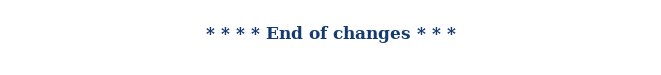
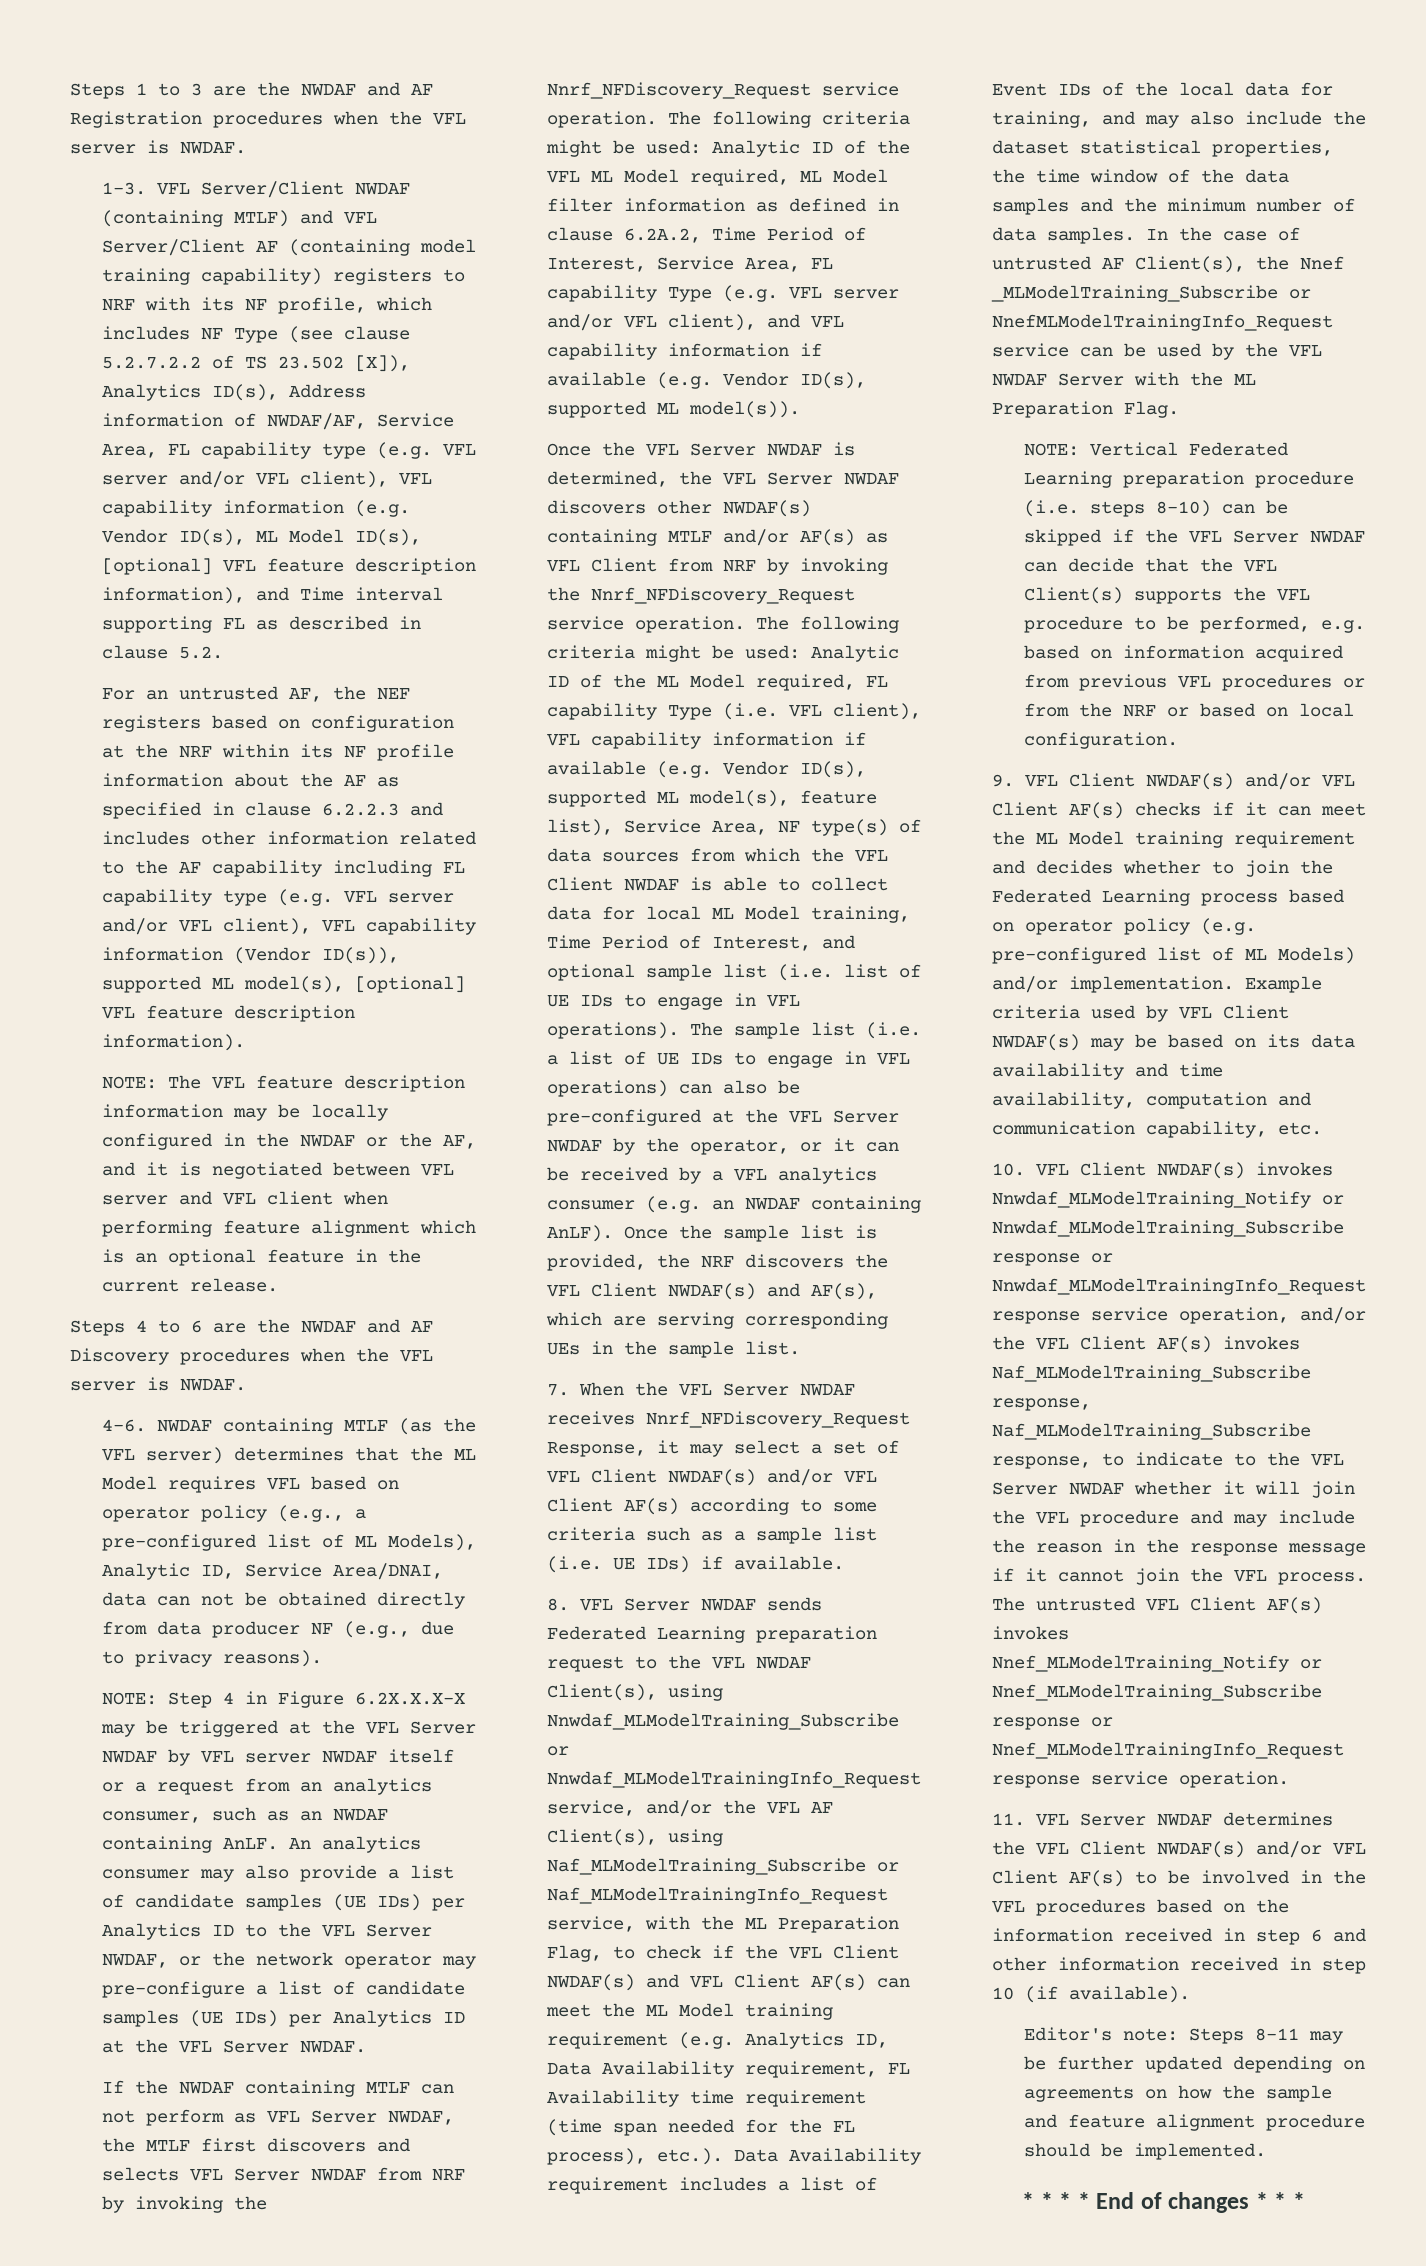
(205, 33) none -> [70,82,433,99] [70,111,466,128] [70,140,246,154] [102,181,411,198] [102,210,378,227] [102,239,477,256] [102,268,466,285] [102,297,433,314] [102,326,411,343] [102,355,411,372] [102,384,367,401] [102,413,455,430] [102,442,477,459] [102,471,433,488] [102,500,411,517] [102,529,422,546] [102,558,477,575] [102,587,444,604] [102,616,422,633] [102,645,224,659] [102,686,411,702] [102,715,455,732] [102,744,455,761] [102,773,400,787] [102,802,444,819] [102,831,477,845] [102,860,466,877] [102,889,455,906] [102,918,477,935] [102,947,400,964] [102,976,466,993] [102,1005,356,1022] [102,1034,246,1051] [102,1075,466,1092] [102,1104,389,1121] [102,1133,477,1150] [102,1162,455,1179] [102,1191,389,1205] [102,1220,477,1237] [102,1249,422,1266] [102,1278,279,1292] [70,1319,433,1336] [70,1348,433,1365] [70,1377,246,1391] [102,1418,477,1435] [102,1447,477,1464] [102,1476,400,1493] [102,1505,367,1522] [102,1534,477,1551] [102,1563,444,1580] [102,1592,466,1609] [102,1621,455,1638] [102,1650,323,1667] [102,1691,466,1708] [101,1720,477,1737] [102,1749,455,1766] [102,1778,433,1795] [102,1807,389,1823] [102,1836,422,1853] [102,1865,455,1882] [102,1894,466,1911] [102,1923,433,1940] [102,1952,477,1969] [102,1981,466,1998] [102,2010,466,2027] [102,2039,367,2053] [102,2080,455,2097] [102,2109,455,2126] [102,2138,411,2152] [102,2167,466,2181] [102,2196,268,2213] [547,82,900,99] [547,111,911,128] [546,140,911,157] [547,169,889,186] [547,198,900,212] [547,227,867,243] [547,256,834,272] [547,285,900,302] [547,314,845,331] [547,343,823,360] [547,372,867,389] [547,401,801,418] [547,442,856,456] [547,471,900,487] [547,500,812,517] [547,529,889,546] [547,558,889,575] [547,587,856,604] [547,616,900,633] [547,645,900,662] [547,674,889,691] [547,703,922,720] [547,732,867,749] [547,761,867,778] [547,790,878,807] [547,819,922,836] [547,848,889,862] [547,877,889,891] [547,906,911,923] [547,935,856,951] [547,964,922,981] [547,993,801,1010] [547,1022,922,1039] [547,1051,911,1068] [547,1080,801,1097] [547,1109,900,1126] [547,1138,900,1155] [547,1167,878,1184] [547,1196,922,1213] [547,1225,878,1242] [547,1254,889,1271] [547,1283,878,1300] [546,1312,889,1329] [547,1341,801,1358] [547,1382,856,1396] [547,1411,911,1428] [547,1440,900,1457] [547,1469,878,1486] [547,1498,878,1515] [547,1527,878,1544] [547,1556,845,1573] [547,1597,823,1611] [547,1626,878,1643] [547,1655,812,1672] [547,1684,724,1701] [547,1713,900,1730] [547,1746,570,1756] [547,1771,922,1788] [547,1800,834,1817] [547,1829,724,1846] [547,1858,900,1875] [547,1887,889,1904] [547,1916,900,1933] [547,1945,900,1962] [547,1974,911,1991] [546,2003,834,2020] [547,2032,889,2049] [547,2061,911,2078] [547,2090,867,2107] [547,2119,856,2136] [547,2148,922,2165] [547,2177,878,2194] [992,82,1334,96] [992,111,1367,128] [992,140,1334,157] [992,169,1290,183] [992,198,1356,215] [992,227,1301,244] [992,256,1345,273] [991,285,1312,302] [992,314,1334,331] [992,343,1323,360] [992,372,1257,386] [992,401,1180,418] [1024,442,1289,456] [1024,471,1355,488] [1024,500,1289,517] [1024,529,1366,546] [1024,558,1278,572] [1024,587,1311,604] [1024,616,1366,633] [1024,645,1344,662] [1024,674,1366,691] [1024,703,1355,717] [1024,732,1179,749] [992,773,1356,790] [992,802,1367,819] [992,831,1356,848] [992,860,1334,877] [992,889,1345,906] [992,918,1257,935] [992,947,1356,964] [992,976,1323,993] [992,1005,1290,1022] [992,1034,1356,1051] [992,1063,1224,1080] [992,1092,1312,1109] [992,1121,1323,1138] [992,1162,1334,1179] [992,1191,1345,1208] [992,1220,1345,1237] [992,1253,1114,1266] [992,1278,1367,1295] [992,1307,1367,1324] [992,1336,1301,1353] [992,1365,1312,1382] [992,1398,1092,1411] [992,1423,1312,1440] [992,1452,1345,1469] [992,1481,1356,1498] [992,1510,1356,1527] [992,1539,1367,1556] [992,1568,1367,1585] [992,1597,1323,1614] [992,1626,1070,1640] [992,1655,1323,1672] [992,1684,1323,1701] [992,1717,1114,1730] [992,1742,1345,1759] [992,1771,1290,1788] [992,1812,1334,1826] [992,1841,1367,1858] [992,1870,1367,1887] [992,1899,1290,1916] [992,1928,1367,1945] [992,1957,1367,1974] [992,1986,1191,2003] [1024,2027,1344,2044] [1024,2056,1366,2073] [1024,2085,1333,2102] [1024,2114,1366,2131] [1024,2143,1267,2160] Steps 1 to 3 are the NWDAF and AF Registration procedures when the VFL server is NWDAF. // 1-3. VFL Server/Client NWDAF (containing MTLF) and VFL Server/Client AF (containing model training capability) registers to NRF with its NF profile, which includes NF Type (see clause 5.2.7.2.2 of TS 23.502 [X]), Analytics ID(s), Address information of NWDAF/AF, Service Area, FL capability type (e.g. VFL server and/or VFL client), VFL capability information (e.g. Vendor ID(s), ML Model ID(s), [optional] VFL feature description information), and Time interval supporting FL as described in clause 5.2. // For an untrusted AF, the NEF registers based on configuration at the NRF within its NF profile information about the AF as specified in clause 6.2.2.3 and includes other information related to the AF capability including FL capability type (e.g. VFL server and/or VFL client), VFL capability information (Vendor ID(s)), supported ML model(s), [optional] VFL feature description information). // NOTE: The VFL feature description information may be locally configured in the NWDAF or the AF, and it is negotiated between VFL server and VFL client when performing feature alignment which is an optional feature in the current release. // Steps 4 to 6 are the NWDAF and AF Discovery procedures when the VFL server is NWDAF. // 4-6. NWDAF containing MTLF (as the VFL server) determines that the ML Model requires VFL based on operator policy (e.g., a pre-configured list of ML Models), Analytic ID, Service Area/DNAI, data can not be obtained directly from data producer NF (e.g., due to privacy reasons). // NOTE: Step 4 in Figure 6.2X.X.X-X may be triggered at the VFL Server NWDAF by VFL server NWDAF itself or a request from an analytics consumer, such as an NWDAF containing AnLF. An analytics consumer may also provide a list of candidate samples (UE IDs) per Analytics ID to the VFL Server NWDAF, or the network operator may pre-configure a list of candidate samples (UE IDs) per Analytics ID at the VFL Server NWDAF. // If the NWDAF containing MTLF can not perform as VFL Server NWDAF, the MTLF first discovers and selects VFL Server NWDAF from NRF by invoking the Nnrf_NFDiscovery_Request service operation. The following criteria might be used: Analytic ID of the VFL ML Model required, ML Model filter information as defined in clause 6.2A.2, Time Period of Interest, Service Area, FL capability Type (e.g. VFL server and/or VFL client), and VFL capability information if available (e.g. Vendor ID(s), supported ML model(s)). // Once the VFL Server NWDAF is determined, the VFL Server NWDAF discovers other NWDAF(s) containing MTLF and/or AF(s) as VFL Client from NRF by invoking the Nnrf_NFDiscovery_Request service operation. The following criteria might be used: Analytic ID of the ML Model required, FL capability Type (i.e. VFL client), VFL capability information if available (e.g. Vendor ID(s), supported ML model(s), feature list), Service Area, NF type(s) of data sources from which the VFL Client NWDAF is able to collect data for local ML Model training, Time Period of Interest, and optional sample list (i.e. list of UE IDs to engage in VFL operations). The sample list (i.e. a list of UE IDs to engage in VFL operations) can also be pre-configured at the VFL Server NWDAF by the operator, or it can be received by a VFL analytics consumer (e.g. an NWDAF containing AnLF). Once the sample list is provided, the NRF discovers the VFL Client NWDAF(s) and AF(s), which are serving corresponding UEs in the sample list. // 7. When the VFL Server NWDAF receives Nnrf_NFDiscovery_Request Response, it may select a set of VFL Client NWDAF(s) and/or VFL Client AF(s) according to some criteria such as a sample list (i.e. UE IDs) if available. // 8. VFL Server NWDAF sends Federated Learning preparation request to the VFL NWDAF Client(s), using Nnwdaf_MLModelTraining_Subscribe or Nnwdaf_MLModelTrainingInfo_Request service, and/or the VFL AF Client(s), using Naf_MLModelTraining_Subscribe or Naf_MLModelTrainingInfo_Request service, with the ML Preparation Flag, to check if the VFL Client NWDAF(s) and VFL Client AF(s) can meet the ML Model training requirement (e.g. Analytics ID, Data Availability requirement, FL Availability time requirement (time span needed for the FL process), etc.). Data Availability requirement includes a list of Event IDs of the local data for training, and may also include the dataset statistical properties, the time window of the data samples and the minimum number of data samples. In the case of untrusted AF Client(s), the Nnef _MLModelTraining_Subscribe or NnefMLModelTrainingInfo_Request service can be used by the VFL NWDAF Server with the ML Preparation Flag. // NOTE: Vertical Federated Learning preparation procedure (i.e. steps 8-10) can be skipped if the VFL Server NWDAF can decide that the VFL Client(s) supports the VFL procedure to be performed, e.g. based on information acquired from previous VFL procedures or from the NRF or based on local configuration. // 9. VFL Client NWDAF(s) and/or VFL Client AF(s) checks if it can meet the ML Model training requirement and decides whether to join the Federated Learning process based on operator policy (e.g. pre-configured list of ML Models) and/or implementation. Example criteria used by VFL Client NWDAF(s) may be based on its data availability and time availability, computation and communication capability, etc. // 10. VFL Client NWDAF(s) invokes Nnwdaf_MLModelTraining_Notify or Nnwdaf_MLModelTraining_Subscribe response or Nnwdaf_MLModelTrainingInfo_Request response service operation, and/or the VFL Client AF(s) invokes Naf_MLModelTraining_Subscribe response, Naf_MLModelTraining_Subscribe response, to indicate to the VFL Server NWDAF whether it will join the VFL procedure and may include the reason in the response message if it cannot join the VFL process. The untrusted VFL Client AF(s) invokes Nnef_MLModelTraining_Notify or Nnef_MLModelTraining_Subscribe response or Nnef_MLModelTrainingInfo_Request response service operation. // 11. VFL Server NWDAF determines the VFL Client NWDAF(s) and/or VFL Client AF(s) to be involved in the VFL procedures based on the information received in step 6 and other information received in step 10 (if available). // Editor's note: Steps 8-11 may be further updated depending on agreements on how the sample and feature alignment procedure should be implemented. //

